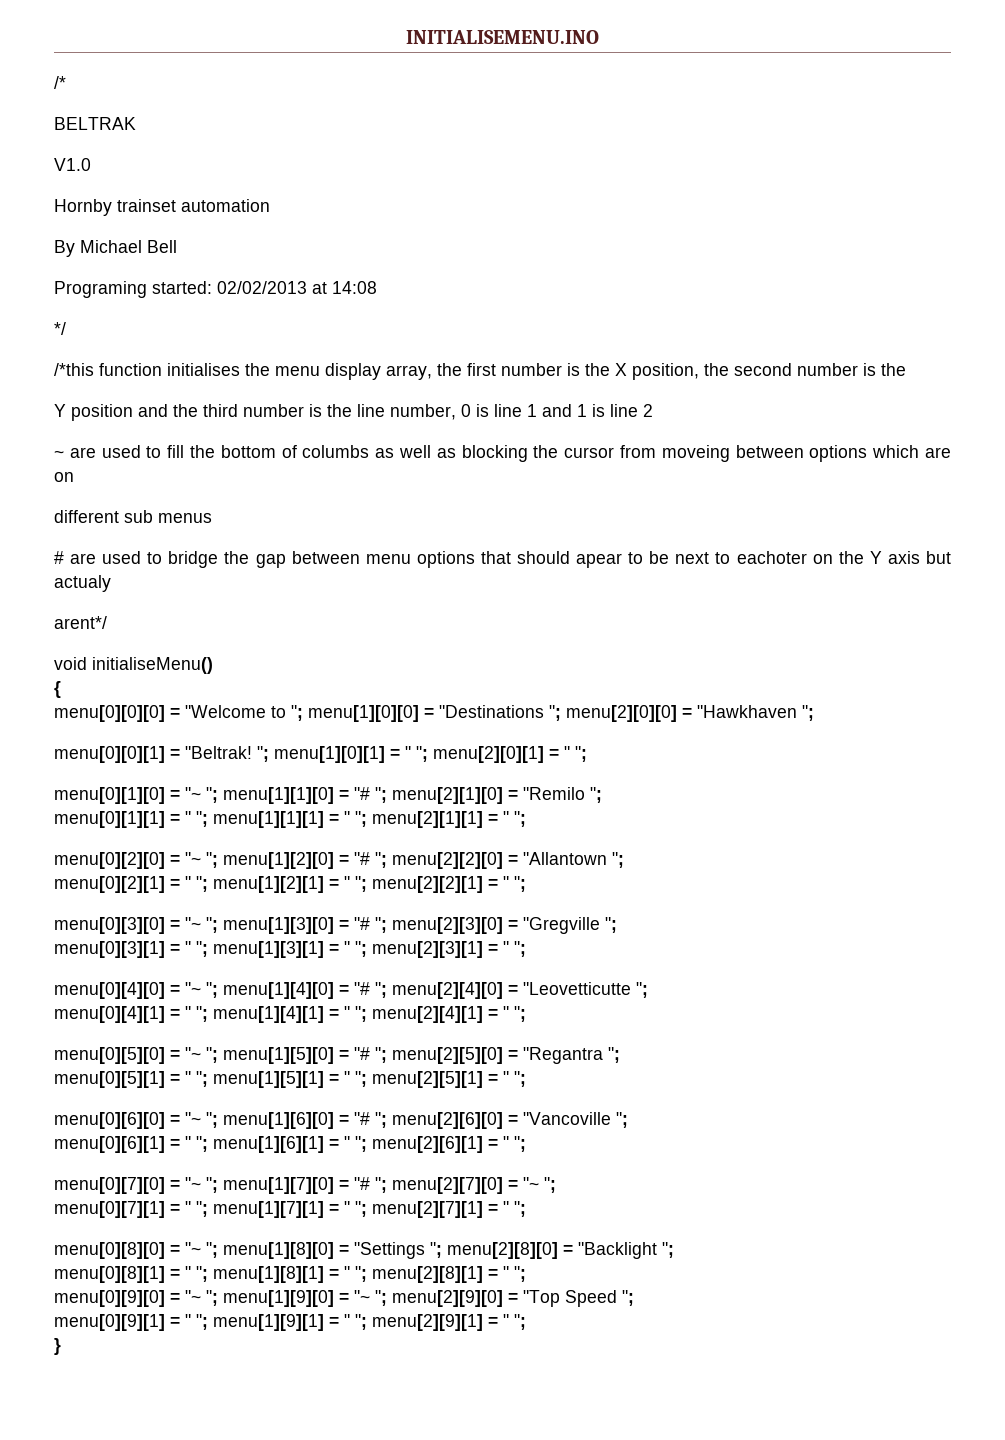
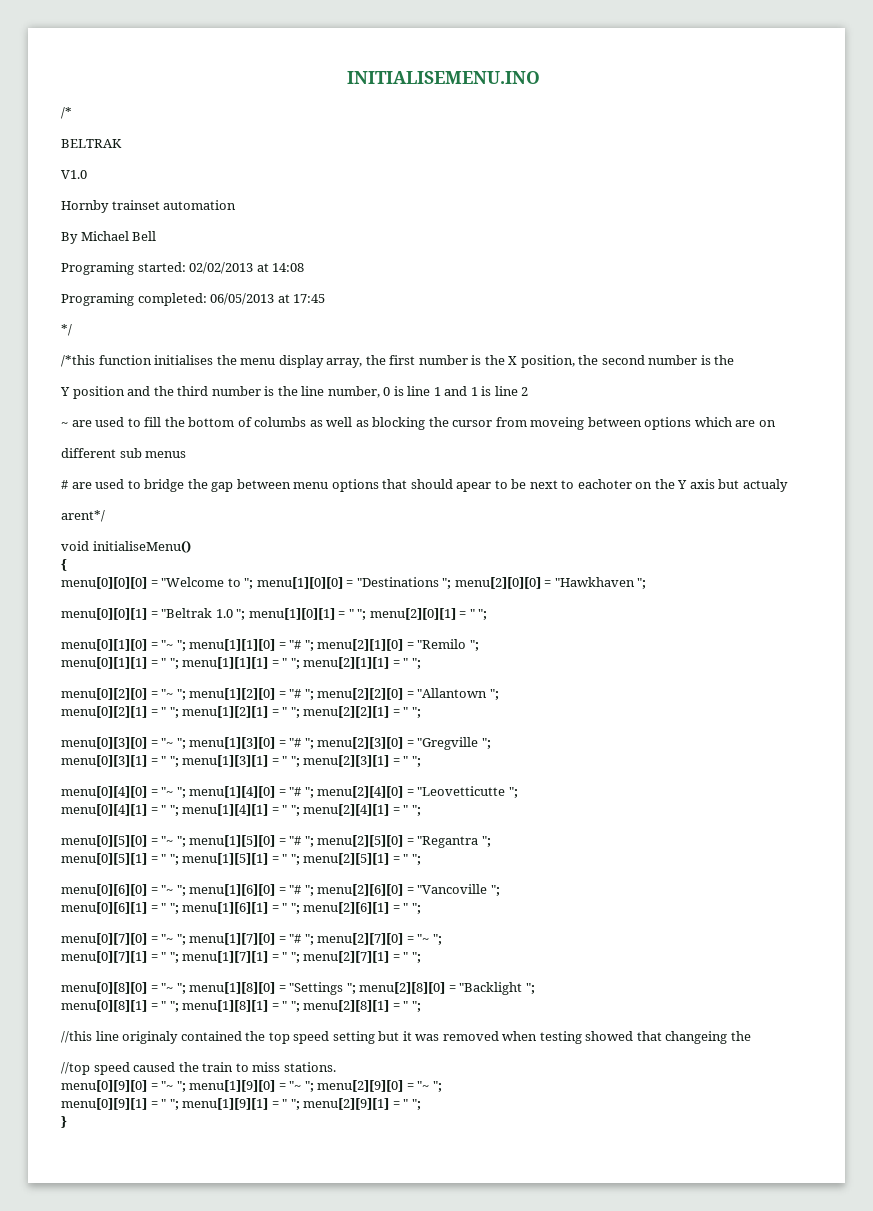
(377, 287) none -> [61,293,326,306] // Programing completed: 06/05/2013 at 17:45
[185,746,252,759] "Beltrak! -> [161,608,233,618] "Beltrak 1.0
(526, 1274) none -> [61,1031,751,1044] [61,1062,336,1075] // //this line originaly contained the top speed setting but it was removed when testing showed that changeing the // //top speed caused the train to miss stations.
[523,1290,617,1307] "Top Speed -> [417,1081,430,1090] "~

